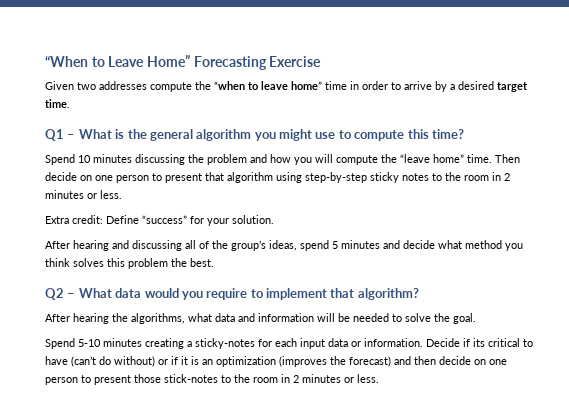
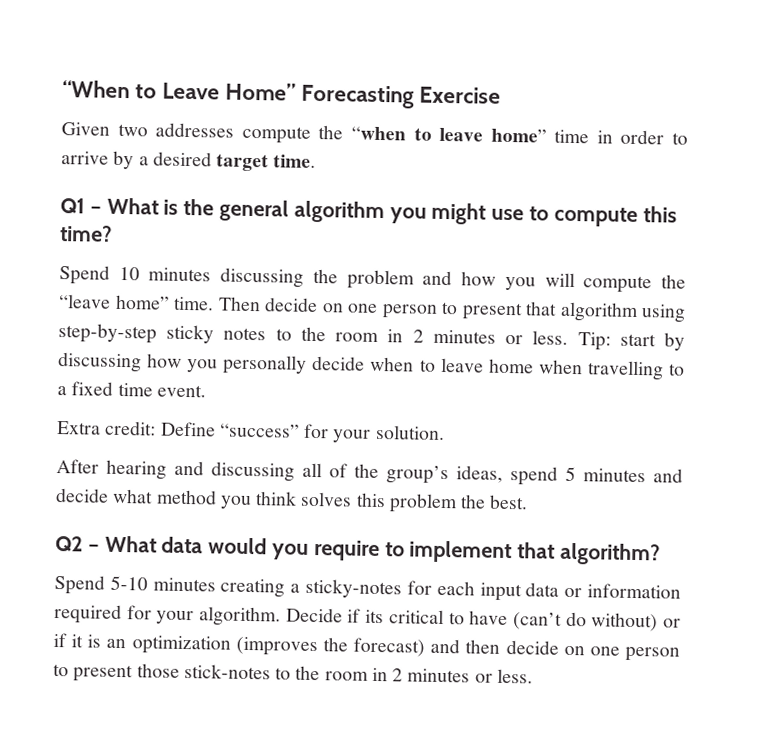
(122, 194) none -> [577,332,685,351] [58,352,686,381] [57,381,206,398] Tip: start by discussing how you personally decide when to leave home when travelling to a fixed time event.
[45,313,476,324] // After hearing the algorithms, what data and information will be needed to solve the goal. -> (662, 554) none
[364,338,423,347] information. -> [587,583,681,599] [54,603,282,627] information required for your algorithm.

